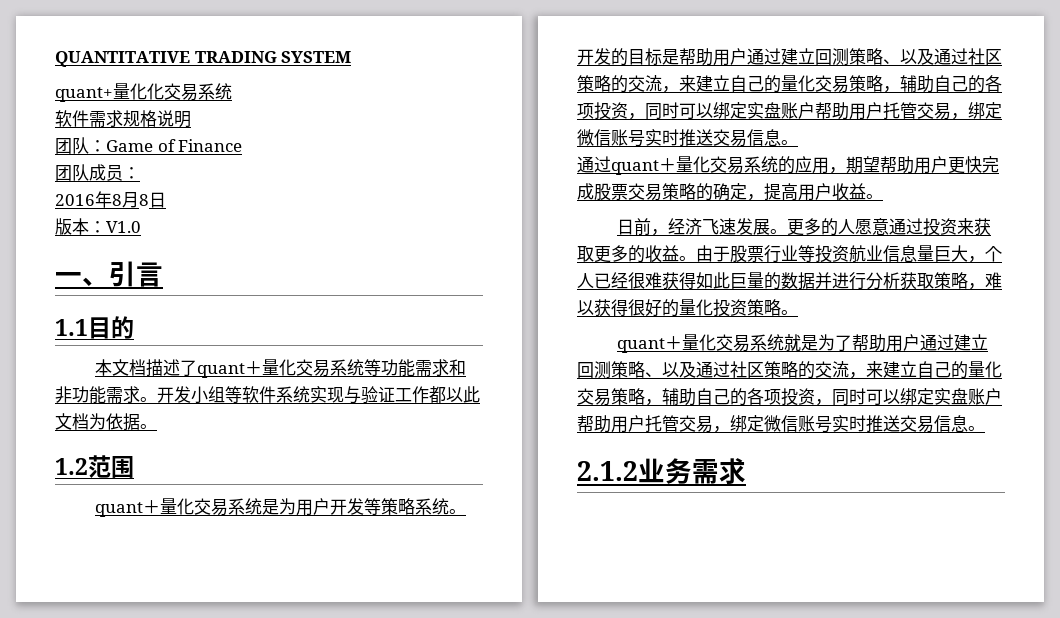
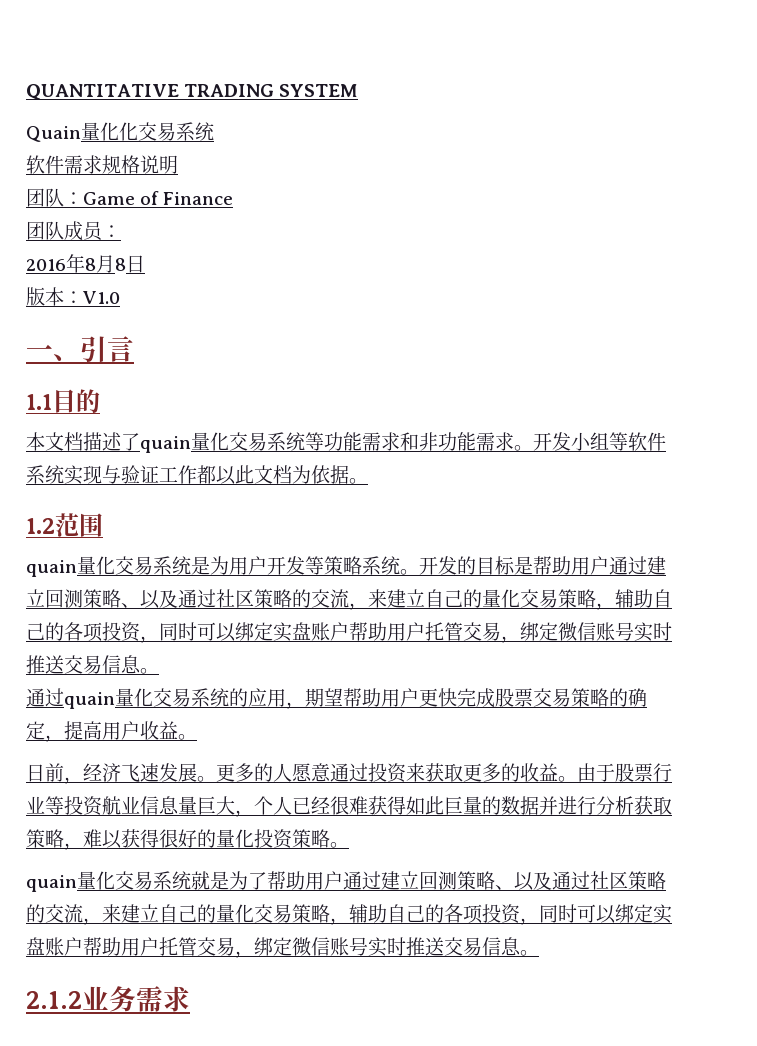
[55,87,113,102] quant+ -> [26,126,81,142] Quain
[197,361,263,378] quant＋ -> [140,436,191,453] quain
[95,500,161,517] quant＋ -> [26,560,77,577] quain
[611,158,676,175] quant＋ -> [64,692,115,709] quain
[617,336,683,353] quant＋ -> [26,875,77,892] quain

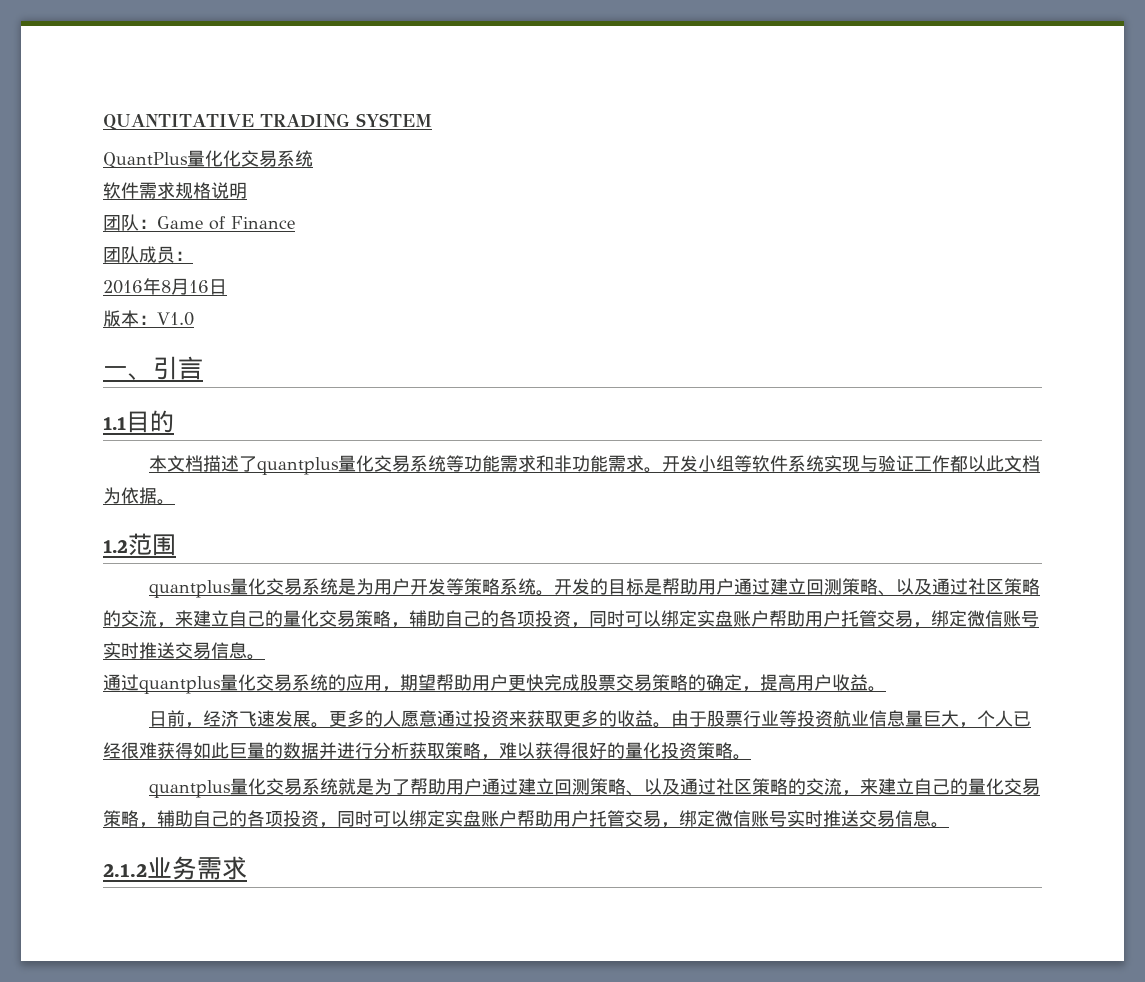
[26,126,81,142] Quain -> [103,152,188,169] QuantPlus
[115,258,126,271] 8 -> [189,280,209,293] 16
[140,436,191,453] quain -> [257,457,340,475] quantplus
[26,560,77,577] quain -> [149,580,232,598] quantplus
[64,692,115,709] quain -> [139,676,221,694] quantplus
[26,875,77,892] quain -> [149,780,232,798] quantplus

